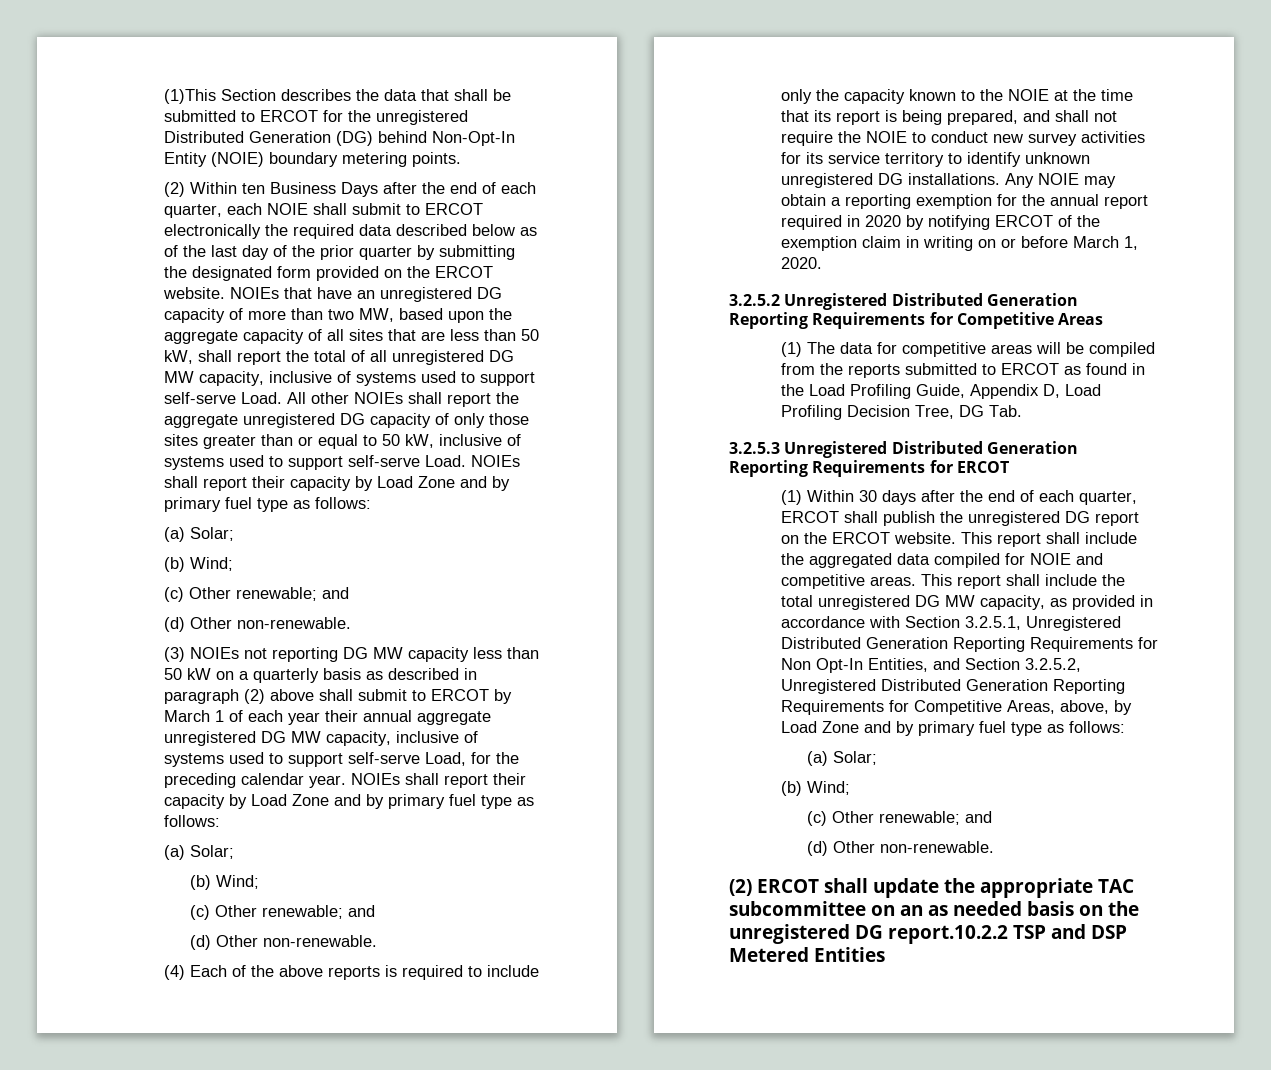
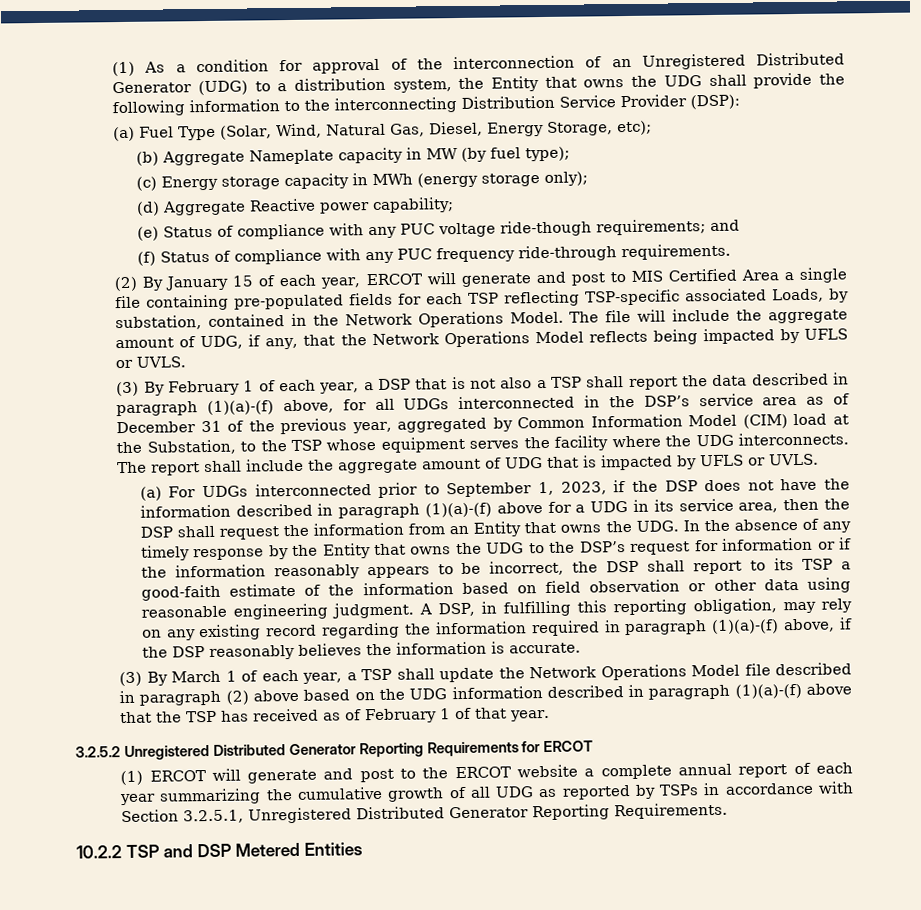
[164,89,512,104] [164,110,469,125] [164,131,516,146] [164,152,462,167] [164,182,537,197] [164,203,484,218] [164,224,538,239] [164,245,516,260] [164,266,494,281] [163,287,503,302] [164,308,513,323] [164,329,540,344] [164,350,515,365] [164,371,536,386] [164,392,520,407] [164,413,530,428] [164,434,522,449] [164,455,521,470] [164,476,511,491] [164,497,372,512] [164,527,235,542] [164,557,234,572] [164,587,350,602] [164,617,352,632] [164,647,540,662] [164,668,384,683] (1)This Section describes the data that shall be submitted to ERCOT for the unregistered Distributed Generation (DG) behind Non-Opt-In Entity (NOIE) boundary metering points. // (2) Within ten Business Days after the end of each quarter, each NOIE shall submit to ERCOT electronically the required data described below as of the last day of the prior quarter by submitting the designated form provided on the ERCOT website. NOIEs that have an unregistered DG capacity of more than two MW, based upon the aggregate capacity of all sites that are less than 50 kW, shall report the total of all unregistered DG MW capacity, inclusive of systems used to support self-serve Load. All other NOIEs shall report the aggregate unregistered DG capacity of only those sites greater than or equal to 50 kW, inclusive of systems used to support self-serve Load. NOIEs shall report their capacity by Load Zone and by primary fuel type as follows: // (a) Solar; // (b) Wind; // (c) Other renewable; and // (d) Other non-renewable. // (3) NOIEs not reporting DG MW capacity less than 50 kW on a quarterly basis as -> [112,52,846,77] [112,72,845,96] [112,94,741,117] [113,120,653,142] [135,146,570,166] [135,171,588,191] [135,197,454,216] [136,219,740,241] [136,243,731,266] [114,267,848,292] [115,288,849,311] [115,308,849,331] [115,328,848,350] [115,356,187,369] [116,372,850,397] [116,393,850,417] [116,413,849,435] [116,432,849,455] [117,453,820,476] [139,478,850,501] [139,498,850,519] [139,518,852,540] [140,537,853,561] [140,558,851,580] [140,577,851,601] [140,598,853,620] [141,617,854,641] [141,641,581,661] [119,663,771,687] (1) As a condition for approval of the interconnection of an Unregistered Distributed Generator (UDG) to a distribution system, the Entity that owns the UDG shall provide the following information to the interconnecting Distribution Service Provider (DSP): // (a) Fuel Type (Solar, Wind, Natural Gas, Diesel, Energy Storage, etc); // (b) Aggregate Nameplate capacity in MW (by fuel type); // (c) Energy storage capacity in MWh (energy storage only); // (d) Aggregate Reactive power capability; // (e) Status of compliance with any PUC voltage ride-though requirements; and // (f) Status of compliance with any PUC frequency ride-through requirements. // (2) By January 15 of each year, ERCOT will generate and post to MIS Certified Area a single file containing pre-populated fields for each TSP reflecting TSP-specific associated Loads, by substation, contained in the Network Operations Model. The file will include the aggregate amount of UDG, if any, that the Network Operations Model reflects being impacted by UFLS or UVLS. // (3) By February 1 of each year, a DSP that is not also a TSP shall report the data described in paragraph (1)(a)-(f) above, for all UDGs interconnected in the DSP’s service area as of December 31 of the previous year, aggregated by Common Information Model (CIM) load at the Substation, to the TSP whose equipment serves the facility where the UDG interconnects. The report shall include the aggregate amount of UDG that is impacted by UFLS or UVLS. // (a) For UDGs interconnected prior to September 1, 2023, if the DSP does not have the information described in paragraph (1)(a)-(f) above for a UDG in its service area, then the DSP shall request the information from an Entity that owns the UDG. In the absence of any timely response by the Entity that owns the UDG to the DSP’s request for information or if the information reasonably appears to be incorrect, the DSP shall report to its TSP a good-faith estimate of the information based on field observation or other data using reasonable engineering judgment. A DSP, in fulfilling this reporting obligation, may rely on any existing record regarding the information required in paragraph (1)(a)-(f) above, if the DSP reasonably believes the information is accurate. // (3) By March 1 of each year, a TSP shall update the Network Operations Model file
[319,689,513,704] [164,710,492,725] [164,731,479,746] [164,752,520,767] [164,773,527,788] [164,794,535,809] [164,815,221,827] [164,845,235,860] [190,875,260,890] [190,905,376,920] [190,935,378,950] [164,965,540,980] [781,89,1134,104] [781,110,1118,125] [781,131,1146,146] [781,152,1091,167] [781,173,1117,188] [781,194,1149,209] [781,215,1101,230] [781,236,1139,251] [781,257,823,269] [729,293,1078,310] [729,312,1104,329] [781,342,1156,357] [781,363,1146,378] [781,384,1102,399] [781,405,1023,420] [729,441,1078,458] shall submit to ERCOT by March 1 of each year their annual aggregate unregistered DG MW capacity, inclusive of systems used to support self-serve Load, for the preceding calendar year. NOIEs shall report their capacity by Load Zone and by primary fuel type as follows: // (a) Solar; // (b) Wind; // (c) Other renewable; and // (d) Other non-renewable. // (4) Each of the above reports is required to include only the capacity known to the NOIE at the time that its report is being prepared, and shall not require the NOIE to conduct new survey activities for its service territory to identify unknown unregistered DG installations. Any NOIE may obtain a reporting exemption for the annual report required in 2020 by notifying ERCOT of the exemption claim in writing on or before March 1, 2020. // 3.2.5.2 Unregistered Distributed Generation Reporting Requirements for Competitive Areas // (1) The data for competitive areas will be compiled from the reports submitted to ERCOT as found in the Load Profiling Guide, Appendix D, Load Profiling Decision Tree, DG Tab. // 3.2.5.3 Unregistered Distributed Generation -> [303,683,852,701] [120,707,551,724] [75,743,356,761] based on the UDG information described in paragraph (1)(a)-(f) above that the TSP has received as of February 1 of that year. // 3.2.5.2 Unregistered Distributed Generator
[807,490,1138,505] [781,511,1140,526] [781,532,1138,547] [781,553,1104,568] [781,574,1126,589] [781,595,1136,610] Within 30 days after the end of each quarter, ERCOT shall publish the unregistered DG report on the ERCOT website. This report shall include the aggregated data compiled for NOIE and competitive areas. This report shall include the total unregistered DG MW capacity, as provided -> [149,762,854,784] [120,784,700,806] ERCOT will generate and post to the ERCOT website a complete annual report of each year summarizing the cumulative growth of all UDG as reported by TSPs
[866,637,1159,652] [781,658,1082,673] [781,679,1126,694] [781,700,1133,715] [781,721,1126,736] [807,751,878,766] [781,781,851,796] [807,811,993,826] [807,841,995,856] [729,878,1134,898] [729,901,1139,916] [729,924,1008,944] Generation Reporting Requirements for Non Opt-In Entities, and Section 3.2.5.2, Unregistered Distributed Generation Reporting Requirements for Competitive Areas, above, by Load Zone and by primary fuel type as follows: // (a) Solar; // (b) Wind; // (c) Other renewable; and // (d) Other non-renewable. // (2) ERCOT shall update the appropriate TAC subcommittee on an as needed basis on the unregistered DG report.10.2.2 -> [449,802,729,821] [76,845,122,859] Generator Reporting Requirements. // 10.2.2

